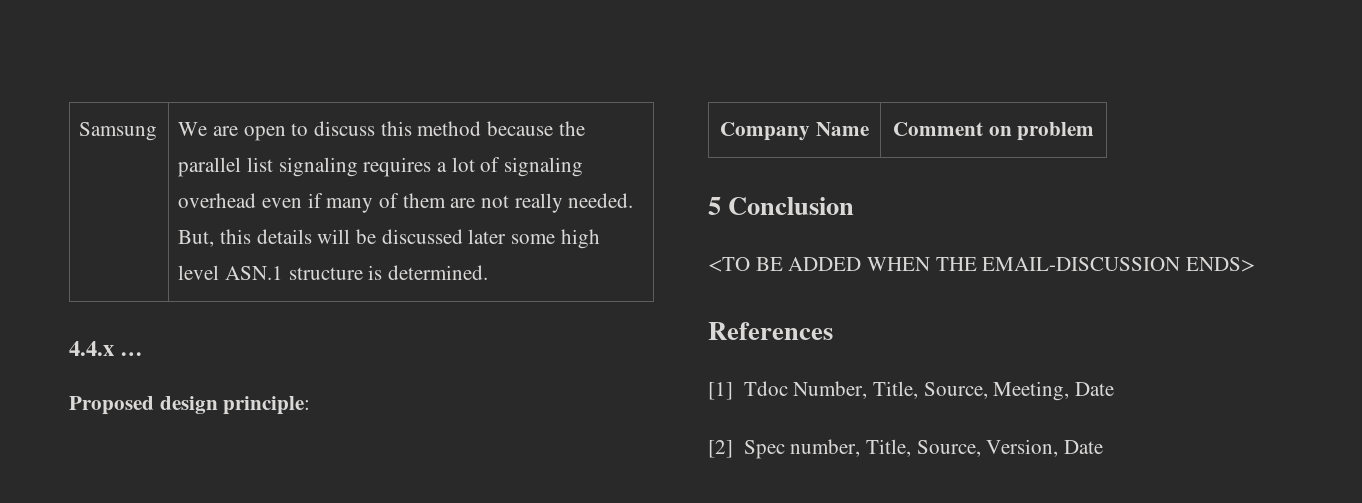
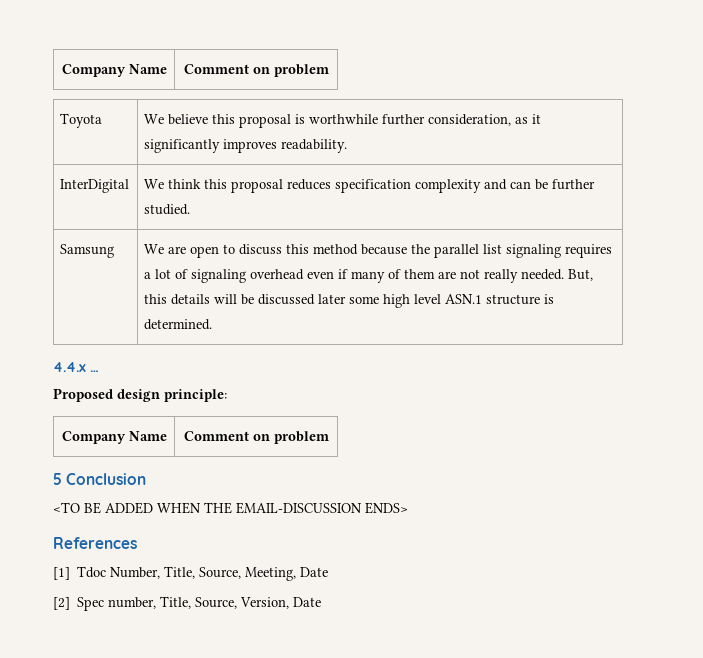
(79, 131) none -> [61,64,167,77] [183,64,329,77] [60,113,103,128] [144,114,542,128] [144,139,348,153] [60,179,130,193] [144,179,596,193] [144,204,191,215] Company Name | Comment on problem // Toyota | We believe this proposal is worthwhile further consideration, as it significantly improves readability. // InterDigital | We think this proposal reduces specification complexity and can be further studied. //

